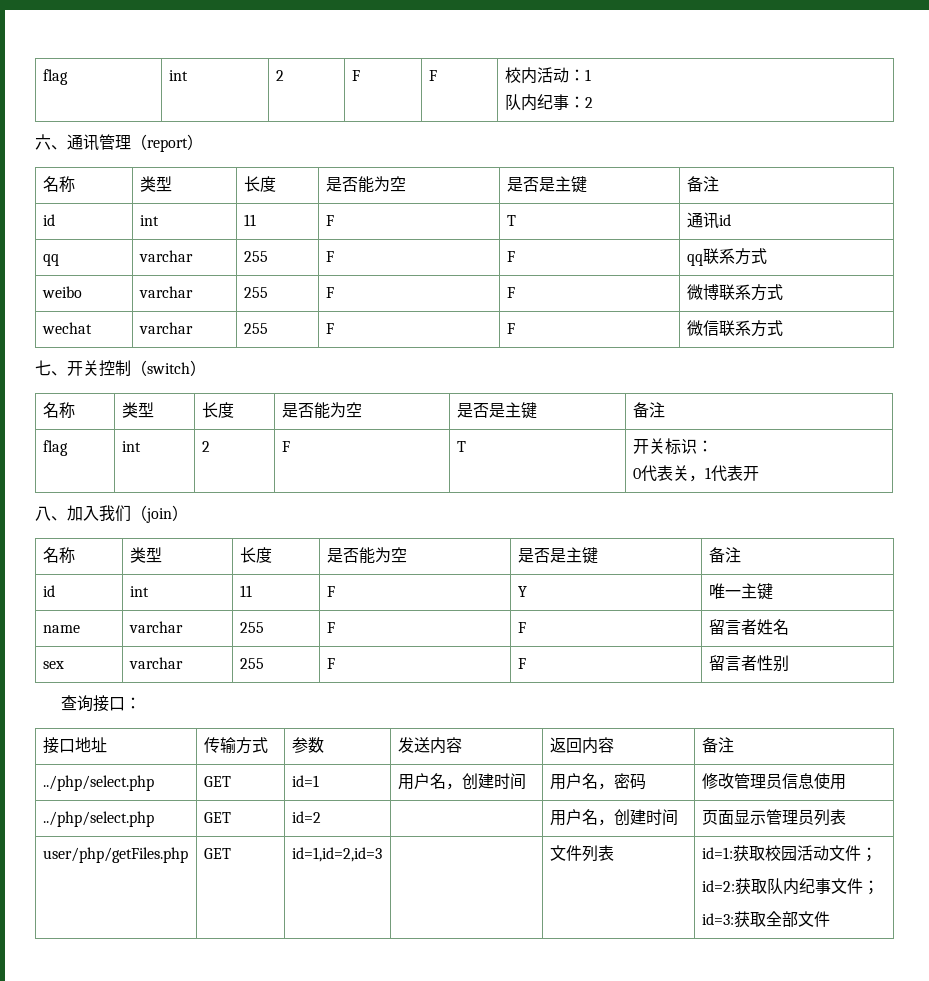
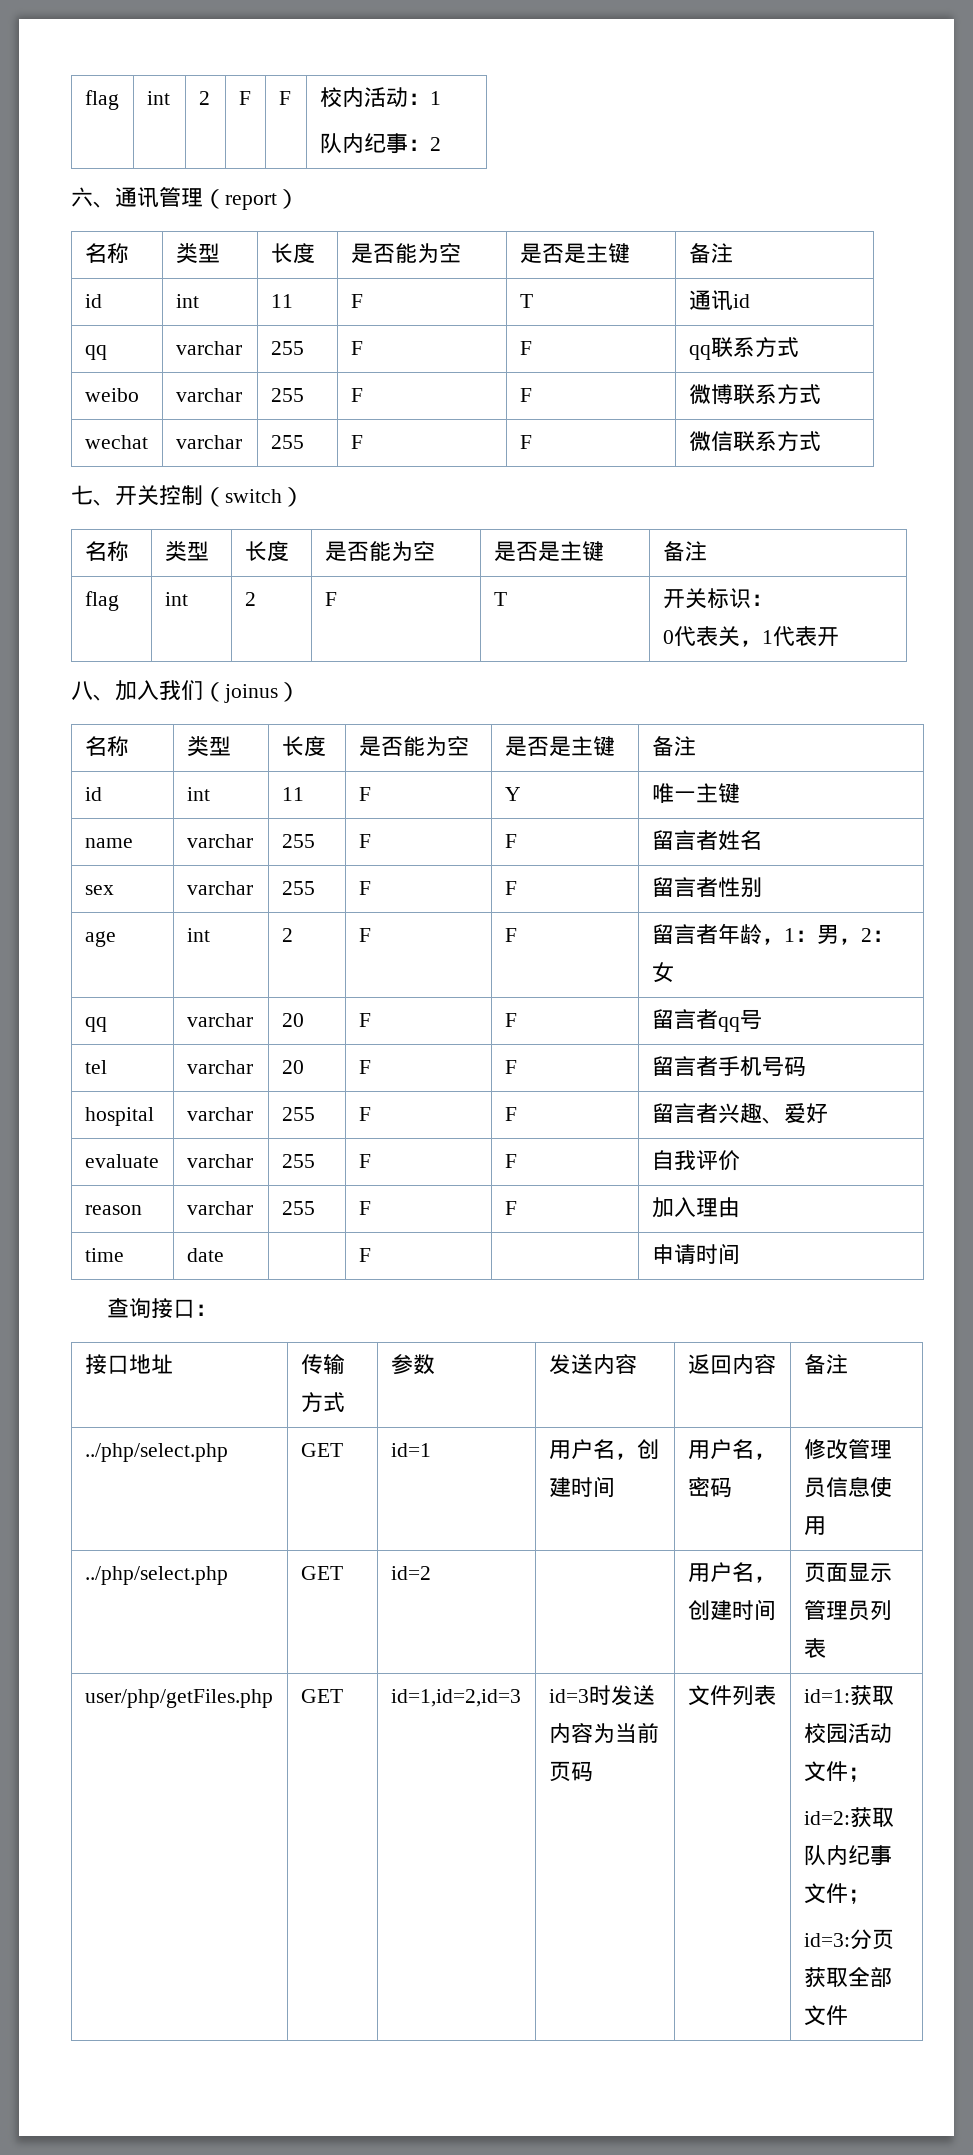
[146,508,172,523] join -> [224,684,278,703] joinus
(789, 663) none -> [84,931,116,947] [186,928,210,942] [281,928,293,942] [358,928,371,942] [504,928,517,942] [651,923,894,945] [651,962,674,983] [84,1017,107,1032] [186,1013,253,1027] [281,1013,304,1027] [358,1013,371,1027] [504,1013,517,1027] [651,1009,762,1032] [84,1060,107,1074] [186,1060,253,1074] [281,1060,304,1074] [358,1060,371,1074] [504,1060,517,1074] [651,1056,806,1077] [84,1107,154,1126] [186,1107,253,1121] [281,1107,315,1121] [358,1107,371,1121] [504,1107,517,1121] [651,1103,828,1124] [84,1154,159,1168] [186,1154,253,1168] [281,1154,315,1168] [358,1154,371,1168] [504,1154,517,1168] [651,1150,740,1171] [84,1205,142,1215] [186,1201,253,1215] [281,1201,315,1215] [358,1201,371,1215] [504,1201,517,1215] [651,1197,740,1218] [84,1248,124,1262] [186,1248,224,1262] [358,1248,371,1262] [651,1243,740,1265] // age | int | 2 | F | F | 留言者年龄，1：男，2：女 // qq | varchar | 20 | F | F | 留言者qq号 // tel | varchar | 20 | F | F | 留言者手机号码 // hospital | varchar | 255 | F | F | 留言者兴趣、爱好 // evaluate | varchar | 255 | F | F | 自我评价 // reason | varchar | 255 | F | F | 加入理由 // time | date | | F | | 申请时间
(382, 854) none -> [548,1685,655,1705] [548,1722,659,1743] [548,1761,593,1782] id=3时发送内容为当前页码
(734, 919) none -> [849,1929,894,1950] 分页

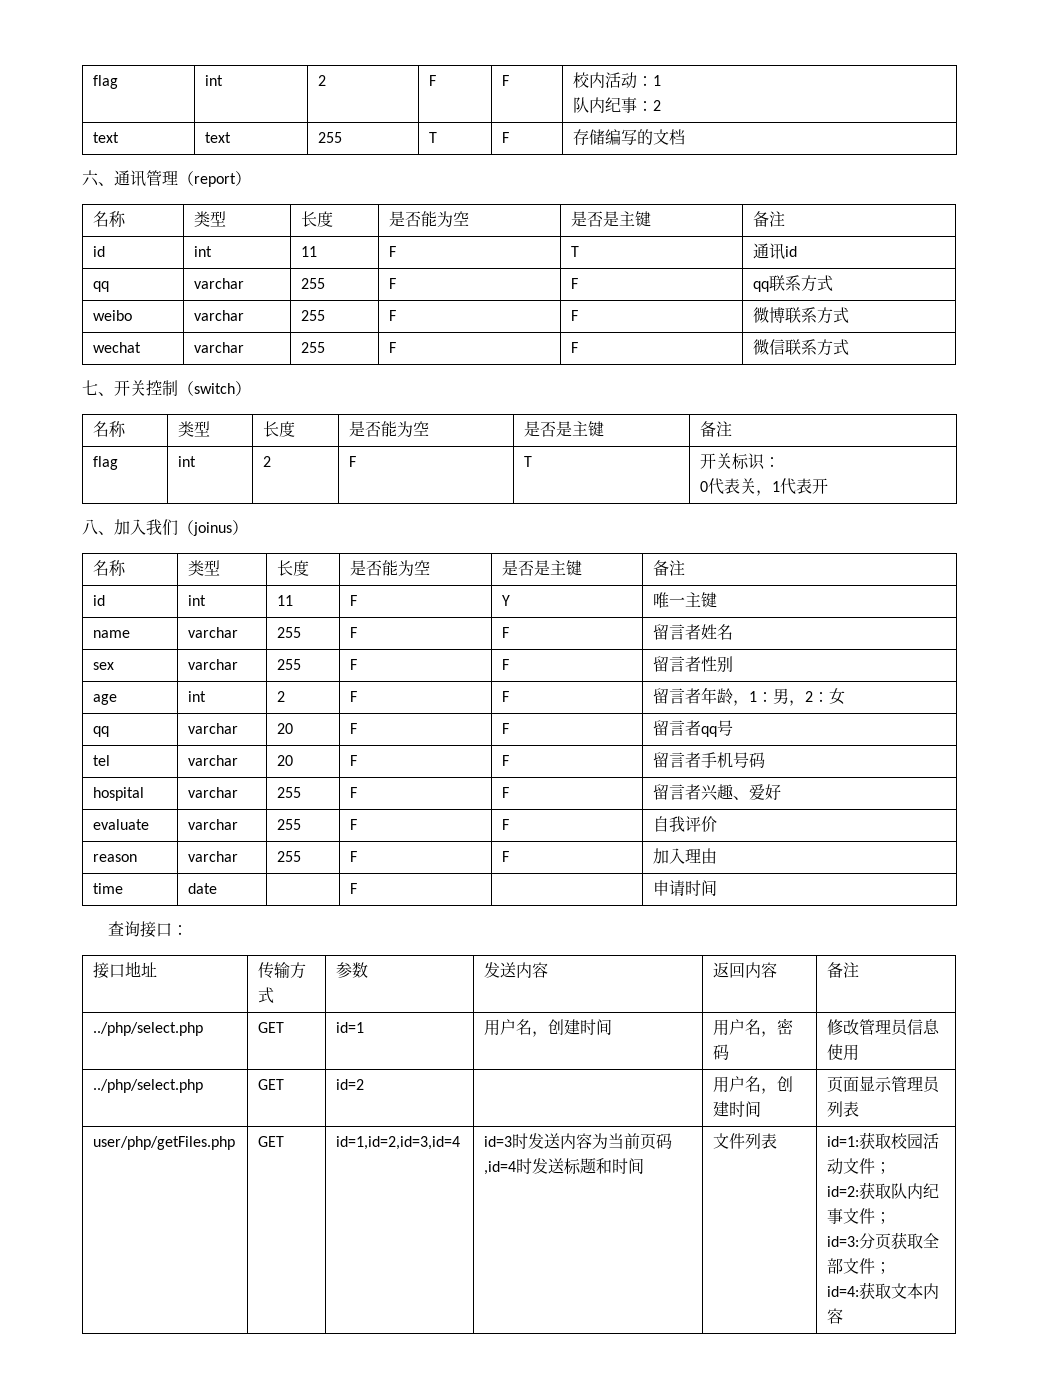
(441, 144) none -> [93,132,120,143] [205,132,232,143] [318,132,343,143] [429,132,438,143] [502,132,510,143] [573,129,686,145] // text | text | 255 | T | F | 存储编写的文档
[390,1689,521,1707] id=1,id=2,id=3 -> [336,1136,461,1150] id=1,id=2,id=3,id=4
(593, 1771) none -> [484,1158,645,1175] ,id=4时发送标题和时间
(848, 2015) none -> [875,1262,892,1274] [827,1282,940,1299] [827,1308,844,1324] ； // id=4:获取文本内容

